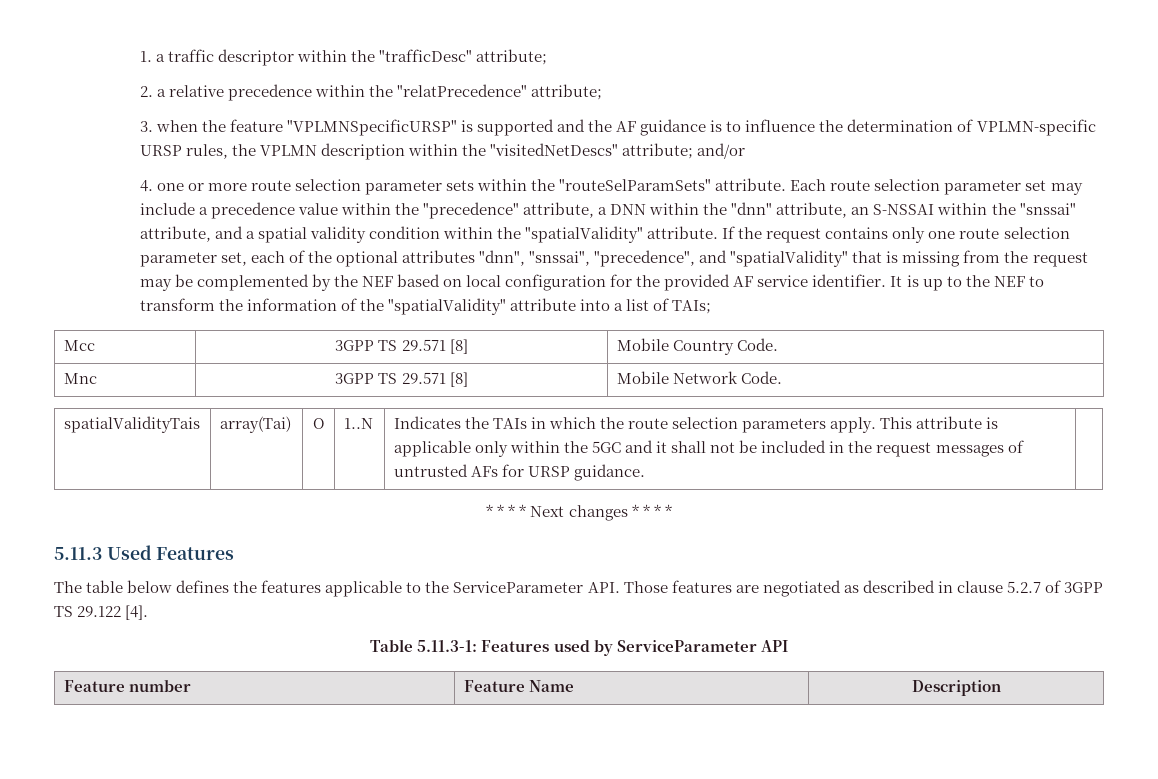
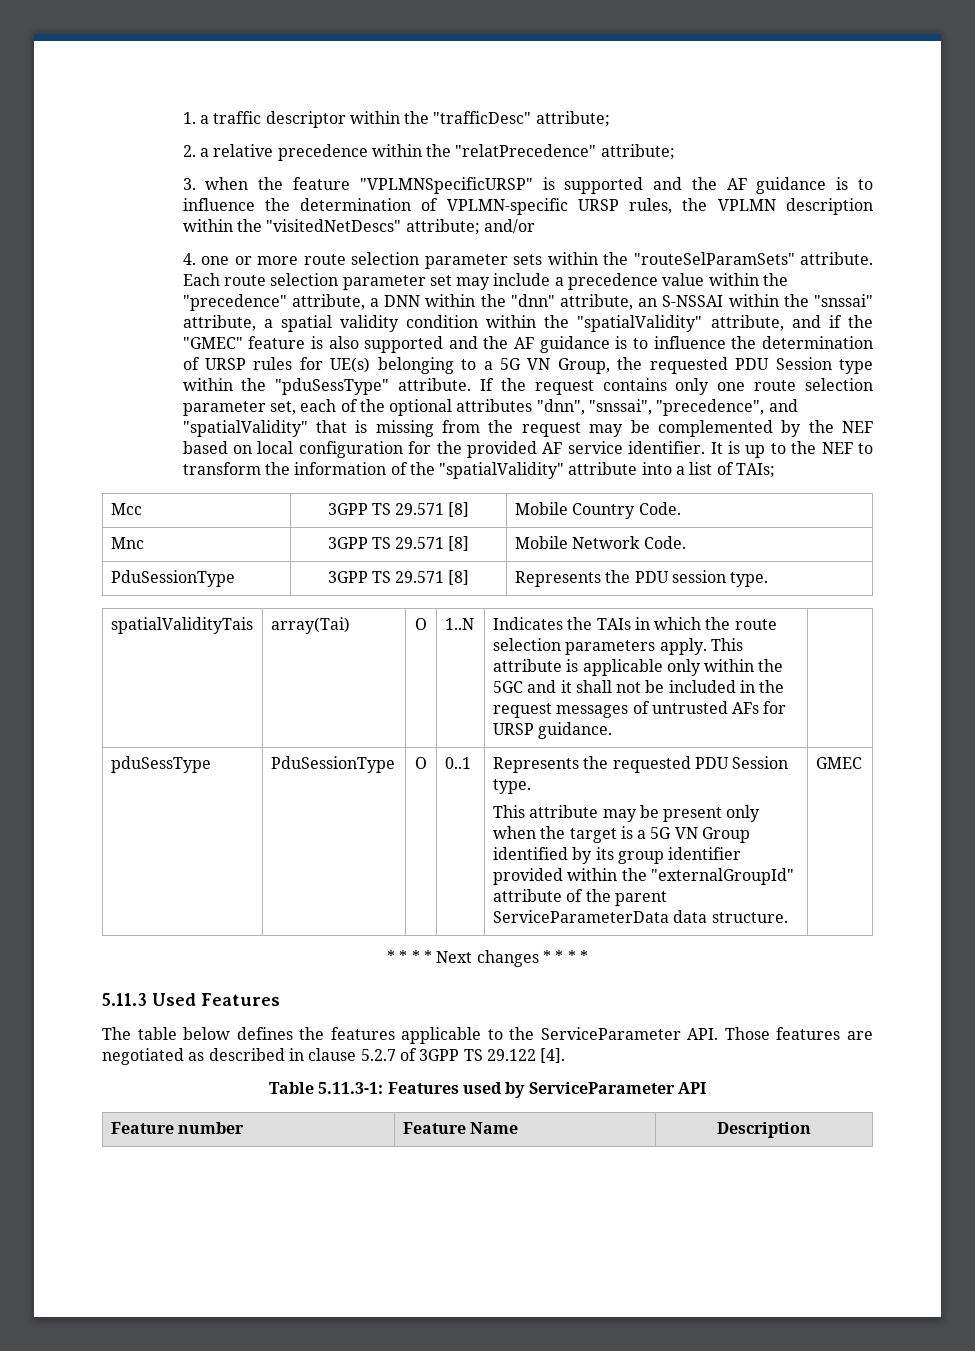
[214,226,243,239] and -> (256, 323) none
(644, 234) none -> [710,315,873,331] [182,336,873,353] [182,357,873,374] [182,378,390,395] attribute, and if the "GMEC" feature is also supported and the AF guidance is to influence the determination of URSP rules for UE(s) belonging to a 5G VN Group, the requested PDU Session type within the "pduSessType"
(782, 377) none -> [110,570,235,587] [327,570,470,585] [514,570,769,587] // PduSessionType | 3GPP TS 29.571 [8] | Represents the PDU session type.
(646, 472) none -> [110,756,211,773] [270,756,395,773] [415,757,427,769] [444,757,471,769] [492,756,789,773] [492,779,531,794] [492,805,761,822] [492,826,751,843] [492,847,742,864] [492,868,794,885] [492,889,667,906] [492,910,788,923] [815,757,862,769] // pduSessType | PduSessionType | O | 0..1 | Represents the requested PDU Session type. // This attribute may be present only when the target is a 5G VN Group identified by its group identifier provided within the "externalGroupId" attribute of the parent ServiceParameterData data structure. | GMEC

